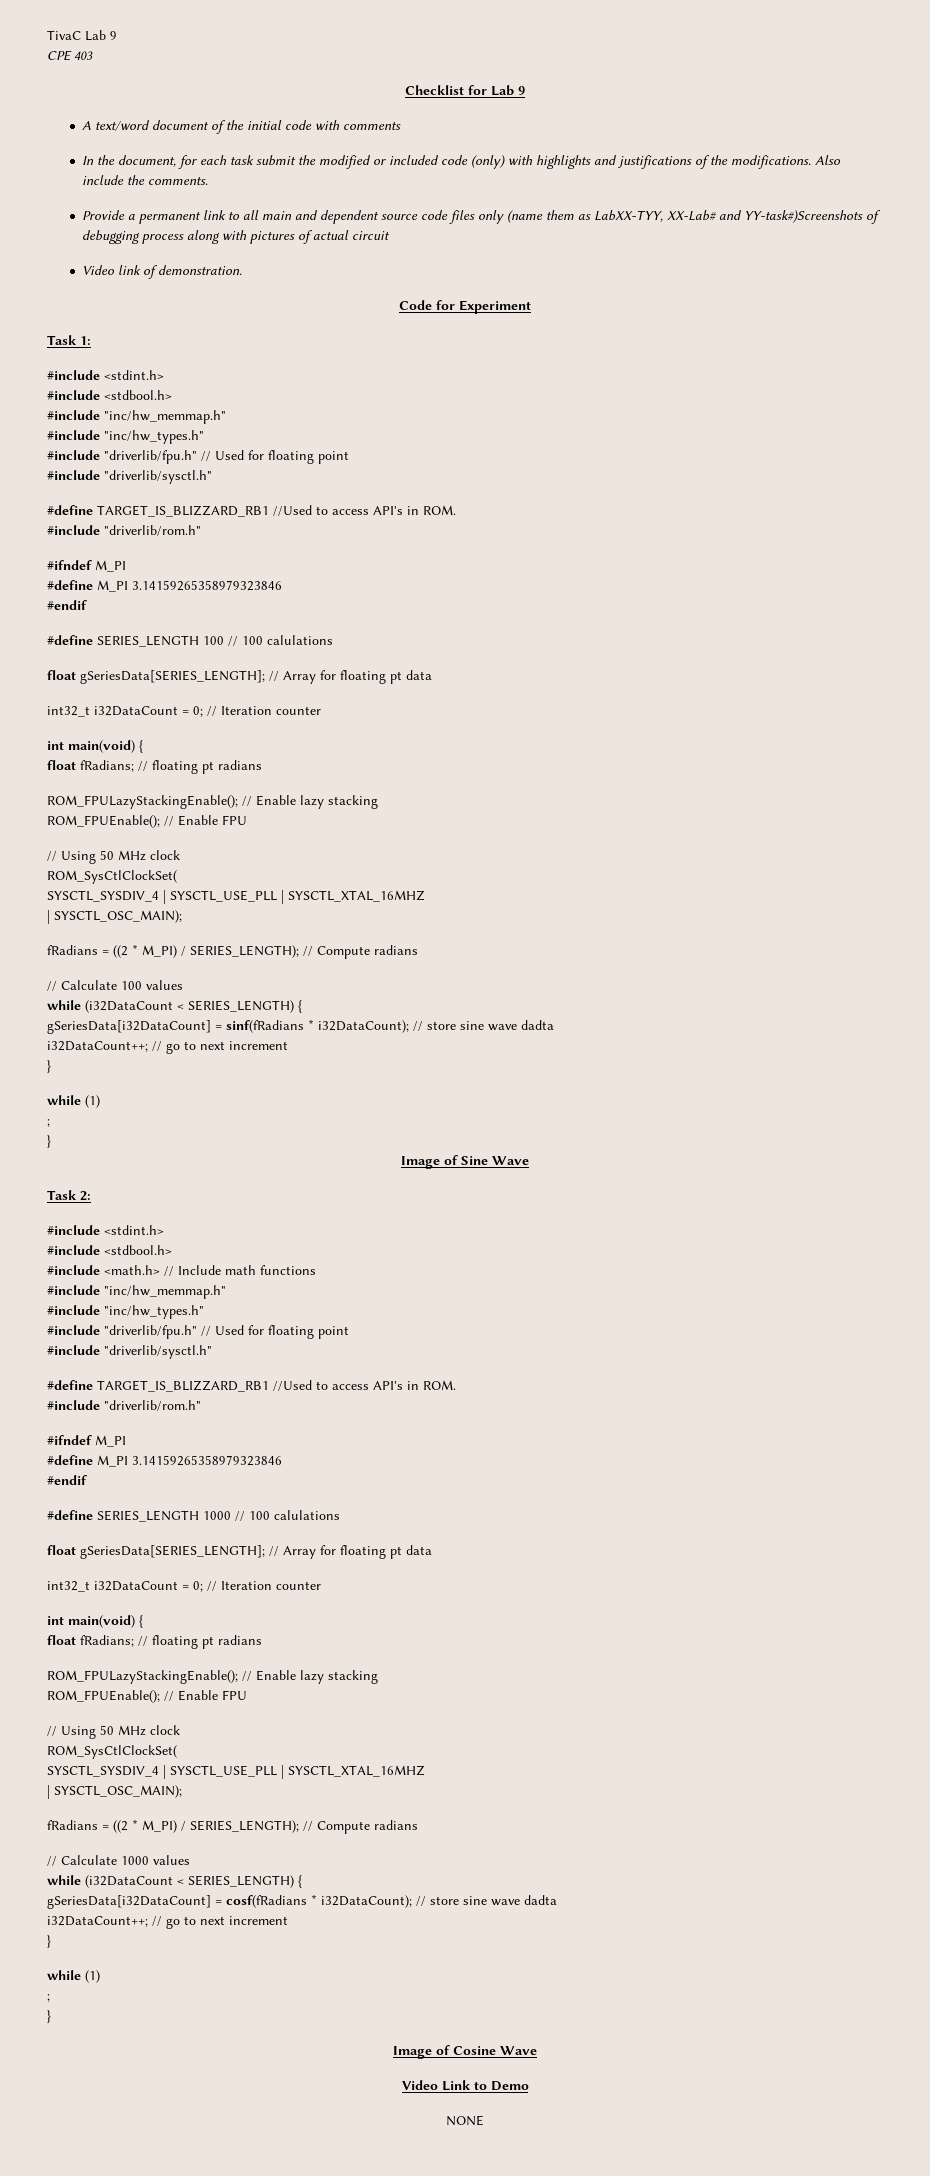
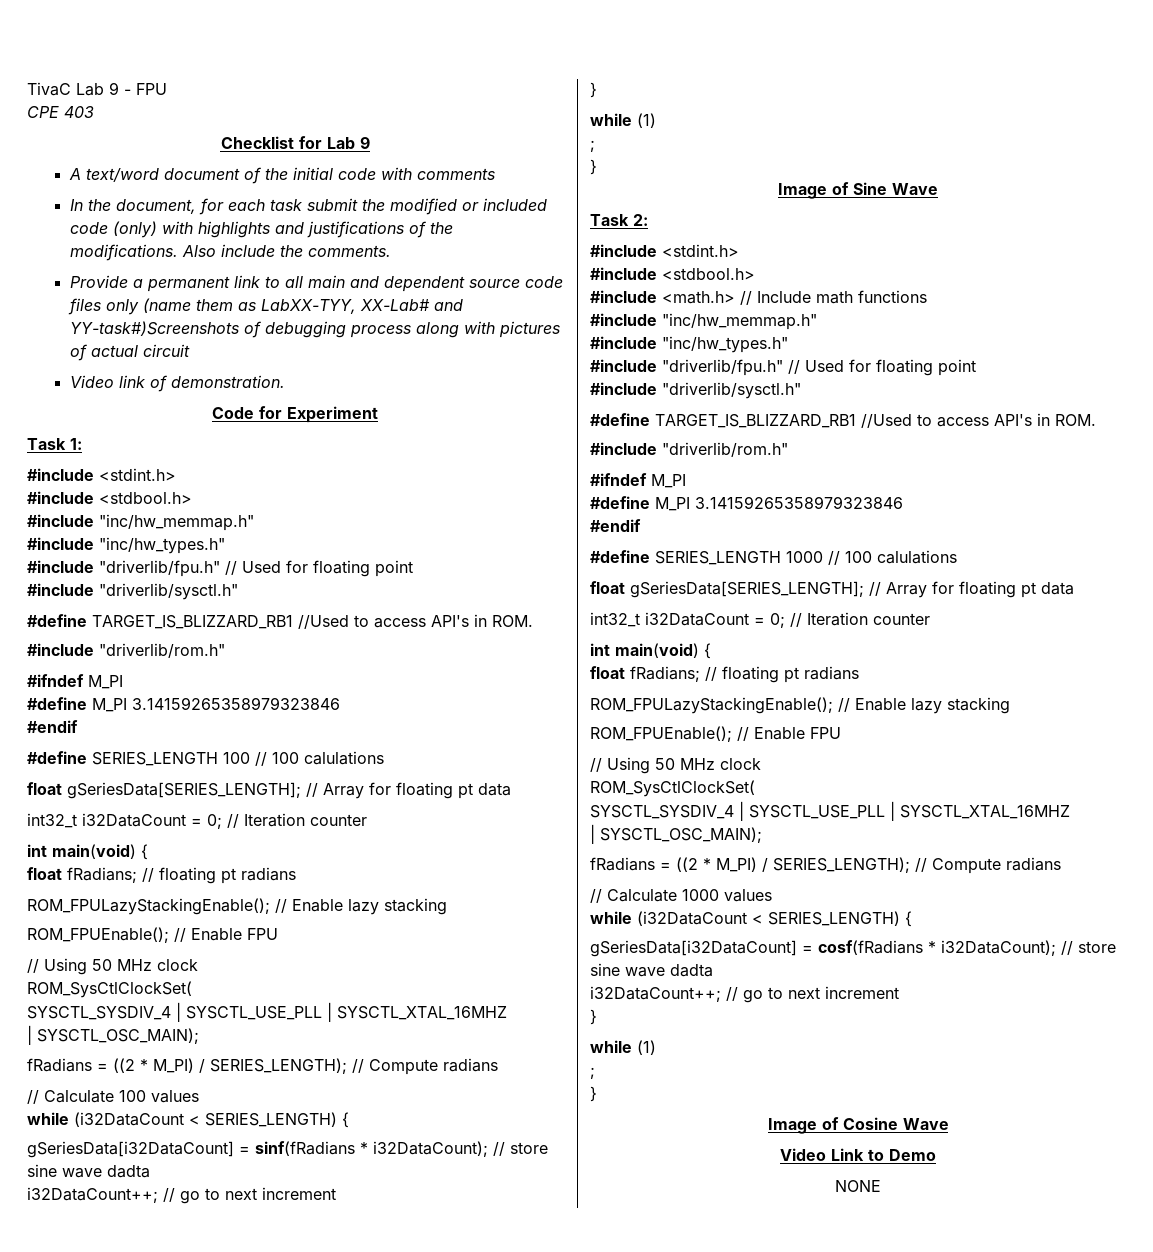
(117, 35) none -> [124,83,167,95] - FPU

